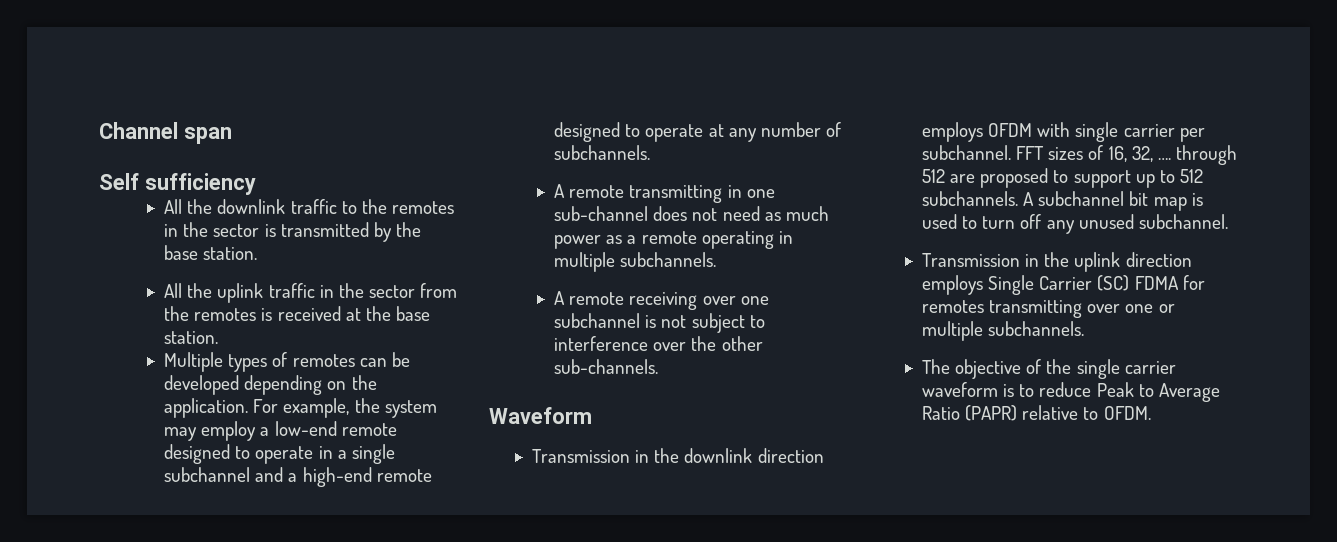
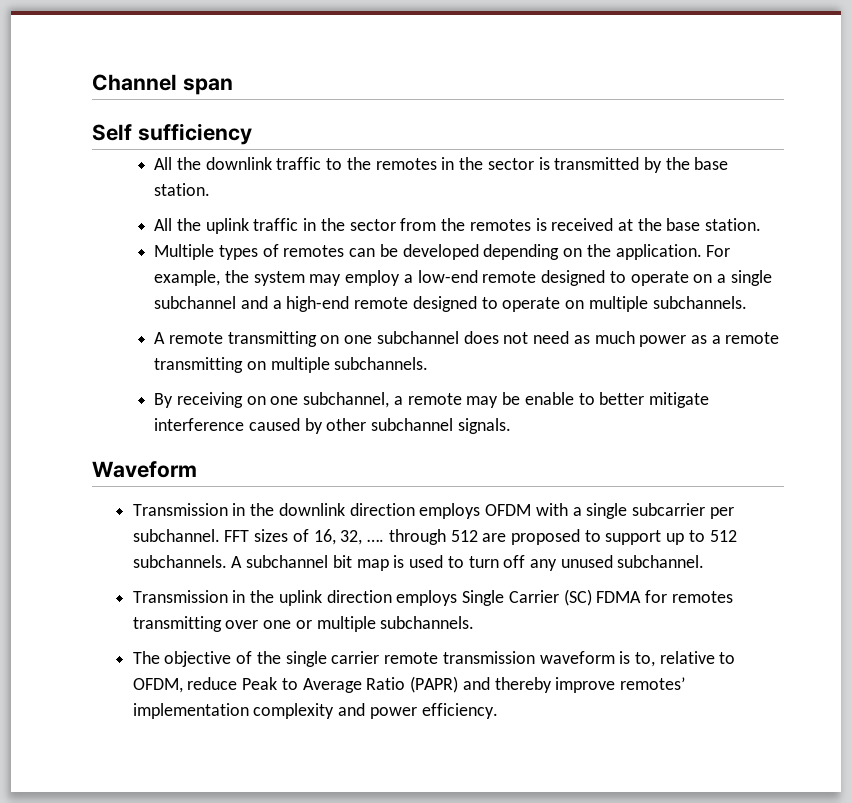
[318,446,333,459] in -> [693,274,713,283] on
[708,122,841,142] at any number of -> [565,296,648,312] on multiple
[727,185,775,198] [554,206,649,221] in one sub-channel -> [320,331,459,344] on one subchannel
[701,231,793,249] [554,252,717,272] [554,291,769,310] [554,313,765,333] [554,336,763,351] [554,359,659,374] operating in multiple subchannels. // A remote receiving over one subchannel is not subject to interference over the other sub-channels. -> [154,357,429,373] [154,392,709,408] [154,418,511,434] transmitting on multiple subchannels. // By receiving on one subchannel, a remote may be enable to better mitigate interference caused by other subchannel signals.
[1075,122,1175,142] single carrier -> [572,503,706,519] a single subcarrier
[922,382,1035,397] waveform is to -> [384,651,736,667] [132,678,183,693] remote transmission waveform is to, relative to OFDM,
[1022,405,1151,420] relative to OFDM. -> [462,677,686,693] [132,703,498,719] and thereby improve remotes’ implementation complexity and power efficiency.

